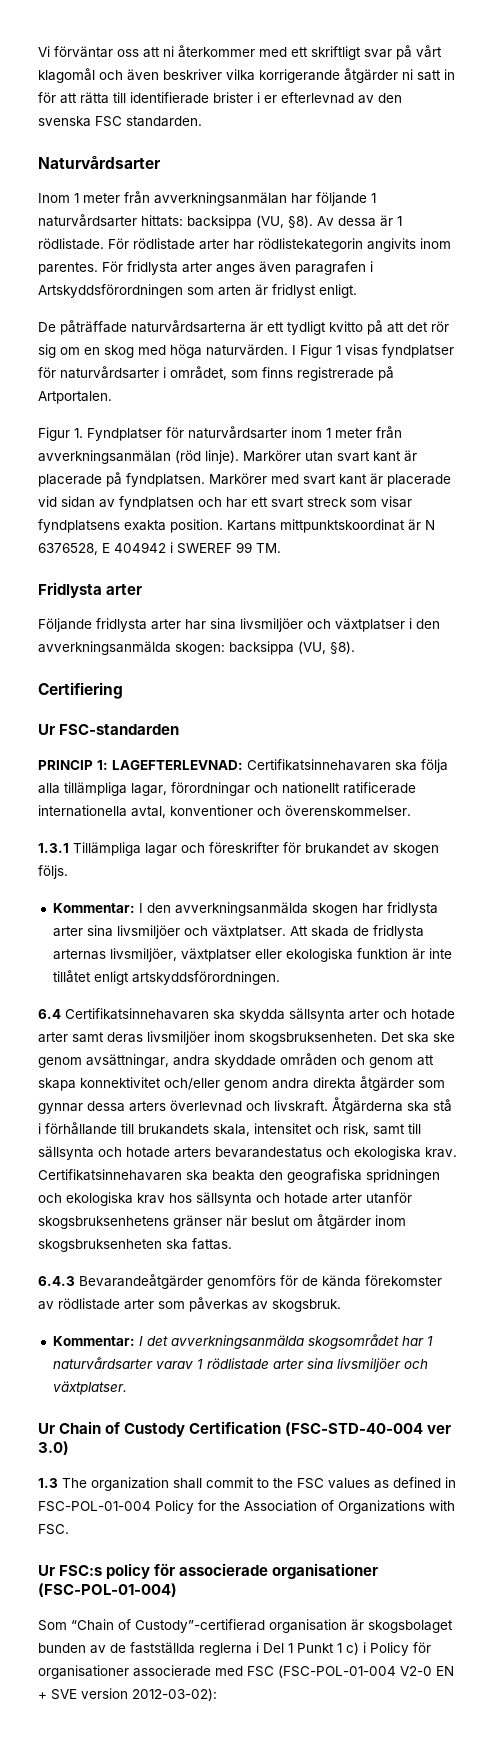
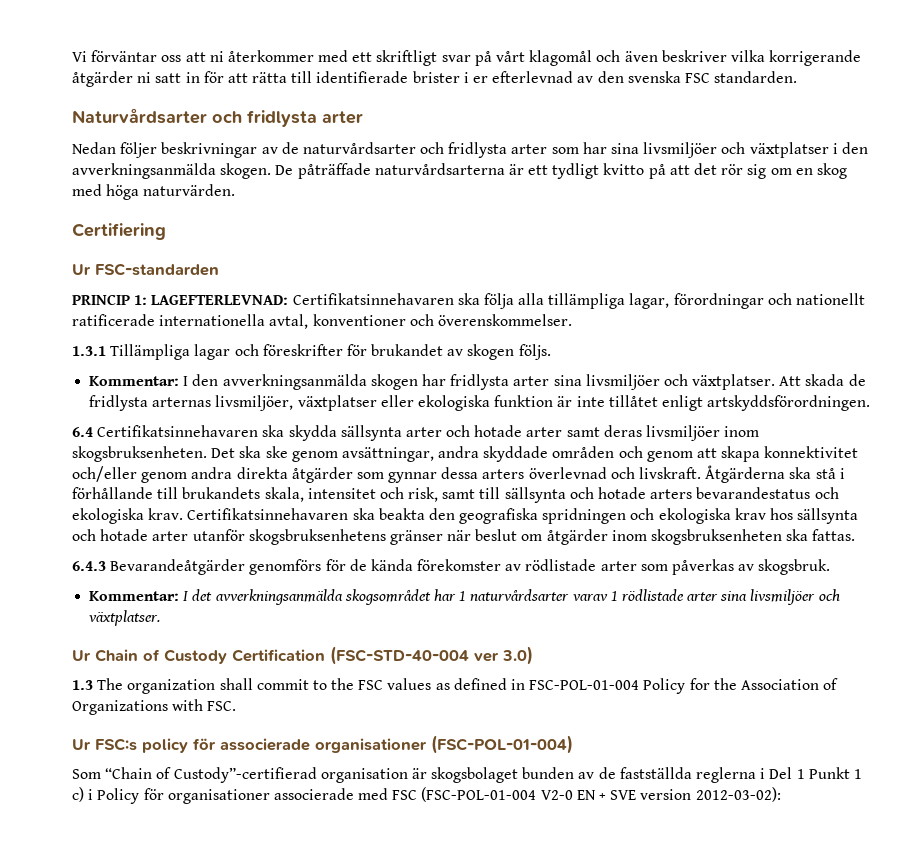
[38,191,376,206] [38,214,402,229] [38,238,451,252] [38,261,373,275] [38,284,357,298] // Inom 1 meter från avverkningsanmälan har följande 1 naturvårdsarter hittats: backsippa (VU, §8). Av dessa är 1 rödlistade. För rödlistade arter har rödlistekategorin angivits inom parentes. För fridlysta arter anges även paragrafen i Artskyddsförordningen som arten är fridlyst enligt. // -> [212,110,363,127] [72,142,868,158] [72,163,272,179] och fridlysta arter // Nedan följer beskrivningar av de naturvårdsarter och fridlysta arter som har sina livsmiljöer och växtplatser i den avverkningsanmälda skogen.
[292,344,454,358] [38,366,394,381] [38,391,112,404] [38,426,402,441] [38,450,417,464] [38,472,451,487] [38,496,412,510] [38,519,435,533] [38,542,281,555] [38,582,143,598] [38,618,440,632] [38,641,355,655] I Figur 1 visas fyndplatser för naturvårdsarter i området, som finns registrerade på Artportalen. // Figur 1. Fyndplatser för naturvårdsarter inom 1 meter från avverkningsanmälan (röd linje). Markörer utan svart kant är placerade på fyndplatsen. Markörer med svart kant är placerade vid sidan av fyndplatsen och har ett svart streck som visar fyndplatsens exakta position. Kartans mittpunktskoordinat är N 6376528, E 404942 i SWEREF 99 TM. // Fridlysta arter // Följande fridlysta arter har sina livsmiljöer och växtplatser i den avverkningsanmälda skogen: backsippa (VU, §8). -> (236, 190) none

